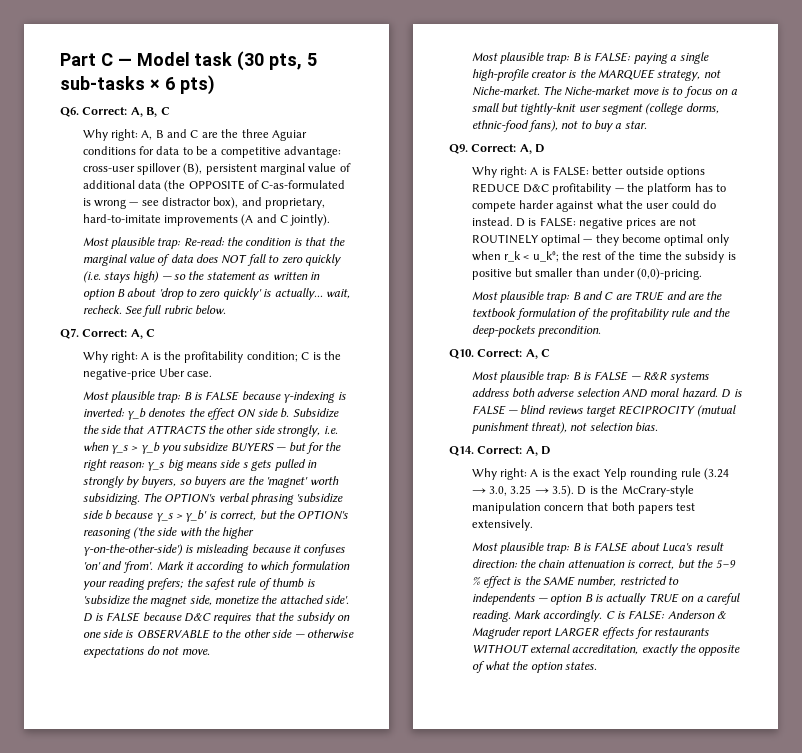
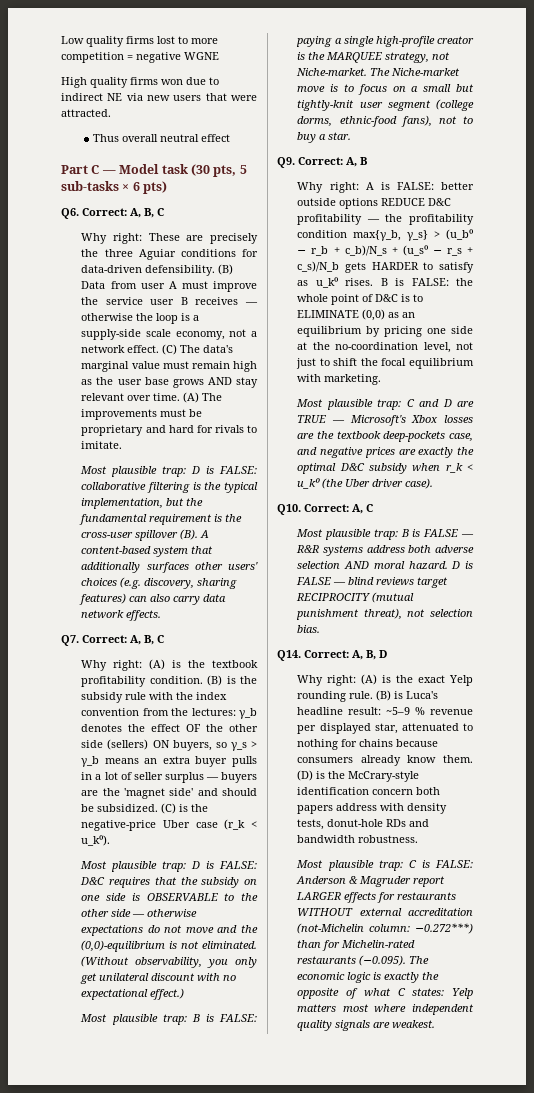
(60, 59) none -> [61,36,218,47] [61,52,219,63] [61,77,219,88] [61,93,257,101] [61,109,111,117] [93,134,231,142] Low quality firms lost to more competition = negative WGNE // High quality firms won due to indirect NE via new users that were attracted. // Thus overall neutral effect //
[141,129,218,140] A, B and C are -> [148,233,258,244] These are precisely
[156,146,342,158] [82,163,351,175] [82,180,346,192] [82,197,326,209] [82,214,331,226] [82,237,345,249] [82,254,341,266] [82,271,320,283] [82,288,350,300] [82,305,227,317] data to be a competitive advantage: cross-user spillover (B), persistent marginal value of additional data (the OPPOSITE of C-as-formulated is wrong — see distractor box), and proprietary, hard-to-imitate improvements (A and C jointly). // Most plausible trap: Re-read: the condition is that the marginal value of data does NOT fall to zero quickly (i.e. stays high) — so the statement as written in option B about 'drop to zero quickly' is actually... wait, recheck. See full rubric below. -> [81,264,234,276] [81,281,257,292] [81,297,258,305] [81,313,200,324] [81,329,257,340] [81,344,234,355] [81,361,257,372] [81,377,258,388] [81,392,223,403] [81,409,203,420] [81,425,257,436] [81,441,123,449] [80,466,257,477] [81,482,259,493] [81,498,204,509] [79,514,243,525] [81,529,210,541] [81,546,214,557] [81,562,258,573] [81,577,238,589] [79,593,227,605] [81,610,162,621] data-driven defensibility. (B) Data from user A must improve the service user B receives — otherwise the loop is a supply-side scale economy, not a network effect. (C) The data's marginal value must remain high as the user base grows AND stay relevant over time. (A) The improvements must be proprietary and hard for rivals to imitate. // Most plausible trap: D is FALSE: collaborative filtering is the typical implementation, but the fundamental requirement is the cross-user spillover (B). A content-based system that additionally surfaces other users' choices (e.g. discovery, sharing features) can also carry data network effects.
[146,329,156,337] [82,351,341,363] [82,368,213,380] [82,391,346,403] [82,408,339,420] [82,425,338,437] [82,442,342,454] [82,459,317,471] [82,476,339,488] [82,493,344,505] [82,510,349,522] [82,527,255,539] [82,544,346,556] [82,561,350,573] [82,578,315,590] [82,595,350,607] [82,612,182,622] C // Why right: A is the profitability condition; C is the negative-price Uber case. // Most plausible trap: B is FALSE because γ-indexing is inverted: γ_b denotes the effect ON side b. Subsidize the side that ATTRACTS the other side strongly, i.e. when γ_s > γ_b you subsidize BUYERS — but for the right reason: γ_s big means side s gets pulled in strongly by buyers, so buyers are the 'magnet' worth subsidizing. The OPTION's verbal phrasing 'subsidize side b because γ_s > γ_b' is correct, but the OPTION's reasoning ('the side with the higher γ-on-the-other-side') is misleading because it confuses 'on' and 'from'. Mark it according to which formulation your reading prefers; the safest rule of thumb is 'subsidize the magnet side, monetize the attached side'. D is FALSE because -> [144,635,164,645] [81,659,258,671] [81,675,258,687] [81,692,228,703] [81,708,257,719] [81,724,258,732] [81,739,257,751] [81,756,257,767] [81,772,257,783] [81,788,257,799] [81,803,209,814] [81,819,258,831] [81,835,111,846] [80,861,257,872] B, C // Why right: (A) is the textbook profitability condition. (B) is the subsidy rule with the index convention from the lectures: γ_b denotes the effect OF the other side (sellers) ON buyers, so γ_s > γ_b means an extra buyer pulls in a lot of seller surplus — buyers are the 'magnet side' and should be subsidized. (C) is the negative-price Uber case (r_k < u_k⁰). // Most plausible trap: D is FALSE:
[181,649,210,655] move. -> [185,925,258,934] [81,940,257,952] [81,956,257,968] [80,973,237,984] [81,988,185,1000] move and the (0,0)-equilibrium is not eliminated. (Without observability, you only get unilateral discount with no expectational effect.)
[535,144,546,153] D -> [360,157,367,165] B
[647,183,727,195] [471,200,717,212] [471,217,697,229] [471,234,729,246] [471,251,736,263] [471,268,703,280] [471,291,723,303] [471,308,731,320] [471,325,601,337] platform has to compete harder against what the user could do instead. D is FALSE: negative prices are not ROUTINELY optimal — they become optimal only when r_k < u_k⁰; the rest of the time the subsidy is positive but smaller than under (0,0)-pricing. // Most plausible trap: B and C are TRUE and are the textbook formulation of the profitability rule and the deep-pockets precondition. -> [409,214,474,225] [297,229,473,241] [297,245,473,256] [297,261,474,273] [297,277,473,288] [297,294,424,305] [297,309,416,321] [297,326,473,337] [297,342,473,353] [296,358,474,369] [297,374,382,385] [296,399,474,410] [297,415,473,426] [297,431,473,442] [297,447,474,458] [297,463,473,474] [297,478,434,489] profitability condition max{γ_b, γ_s} > (u_b⁰ − r_b + c_b)/N_s + (u_s⁰ − r_s + c_s)/N_b gets HARDER to satisfy as u_k⁰ rises. B is FALSE: the whole point of D&C is to ELIMINATE (0,0) as an equilibrium by pricing one side at the no-coordination level, not just to shift the focal equilibrium with marketing. // Most plausible trap: C and D are TRUE — Microsoft's Xbox losses are the textbook deep-pockets case, and negative prices are exactly the optimal D&C subsidy when r_k < u_k⁰ (the Uber driver case).
[541,446,552,455] [471,468,539,480] D // Why right: A -> [366,650,387,660] [297,674,378,686] B, D // Why right: (A)
[680,468,729,480] [471,485,694,497] [471,502,696,514] [471,519,533,531] [471,542,724,554] [471,559,736,570] [471,576,680,588] [471,593,740,605] [471,610,603,622] rule (3.24 → 3.0, 3.25 → 3.5). D is the McCrary-style manipulation concern that both papers test extensively. // Most plausible trap: B is FALSE about Luca's result direction: the chain attenuation is correct, but the 5–9 % effect is the SAME number, restricted to independents — option B is actually TRUE on a careful reading. Mark accordingly. -> [349,690,439,701] [297,707,473,715] [297,723,473,734] [297,739,439,750] [297,755,473,766] [297,770,420,782] [297,787,441,795] [297,803,448,814] [297,819,430,830] [297,835,419,843] [296,860,403,871] rule. (B) is Luca's headline result: ~5–9 % revenue per displayed star, attenuated to nothing for chains because consumers already know them. (D) is the McCrary-style identification concern both papers address with density tests, donut-hole RDs and bandwidth robustness. // Most plausible trap:
[572,644,639,655] accreditation, -> [408,908,473,916] [297,923,473,934] [297,940,416,951] [297,955,430,966] [297,972,382,983] accreditation (not-Michelin column: −0.272***) than for Michelin-rated restaurants (−0.095). The economic logic is
[512,661,598,673] the option states. -> [397,988,473,999] [297,1004,474,1015] [297,1020,436,1031] C states: Yelp matters most where independent quality signals are weakest.

